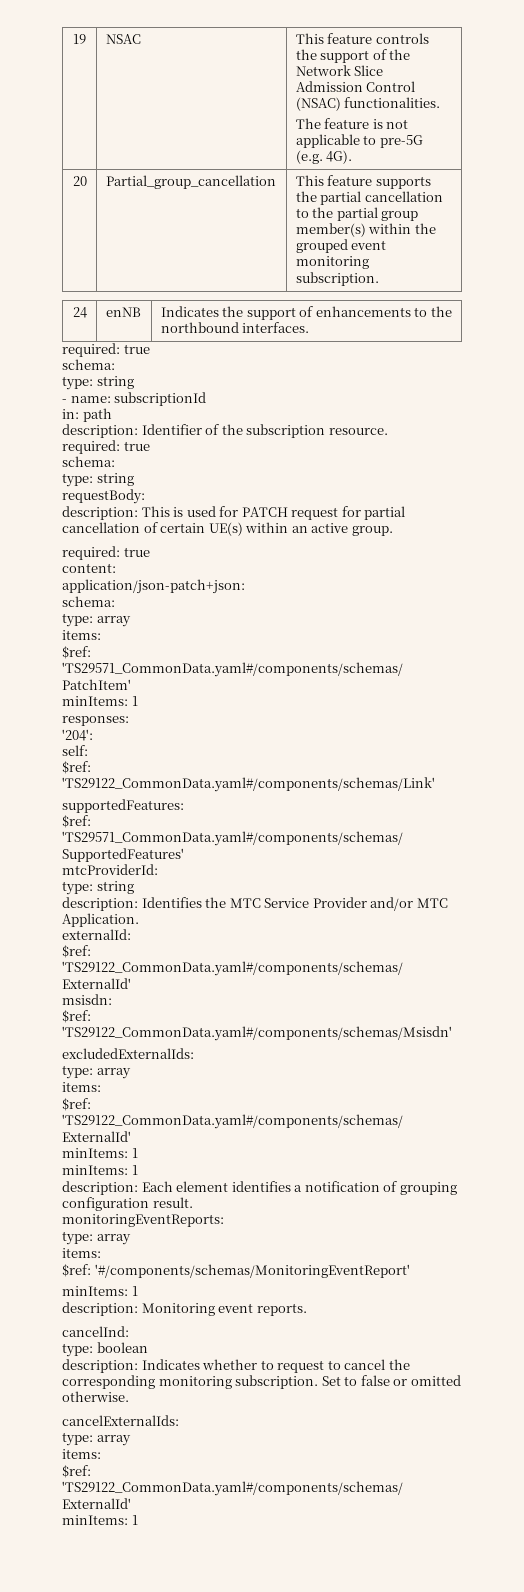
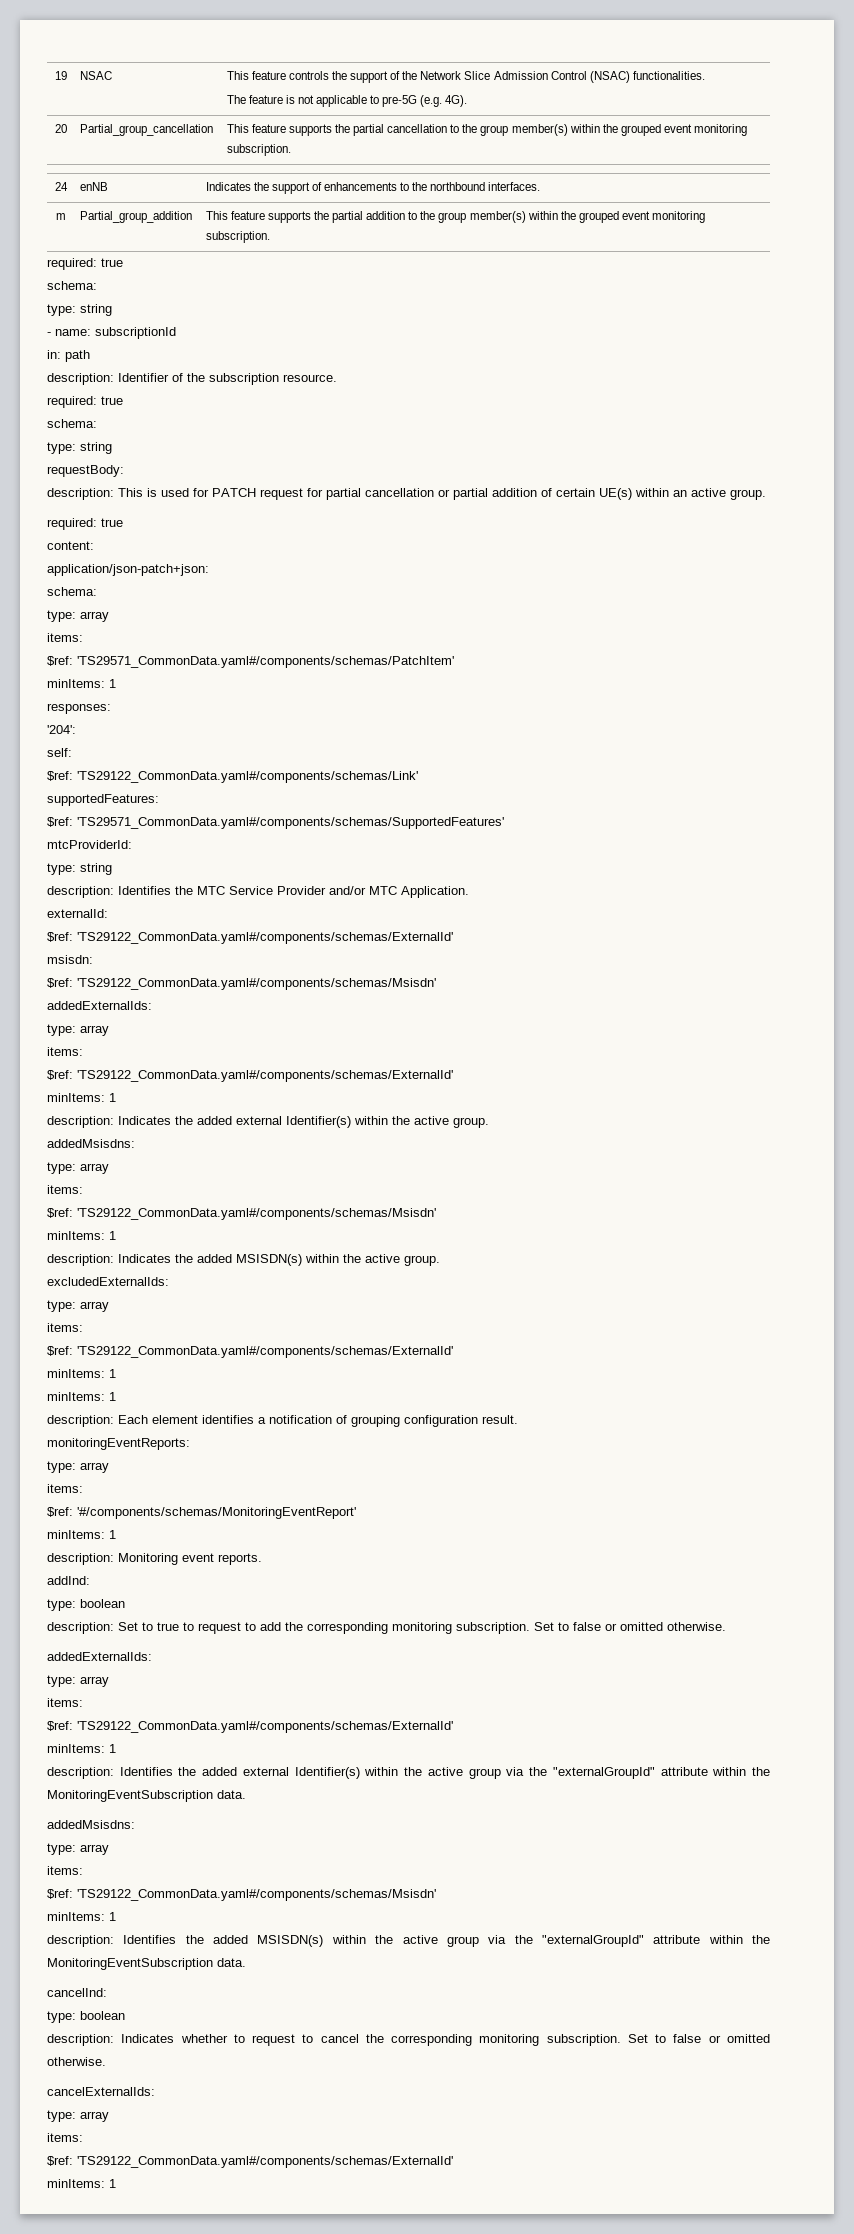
[336,207,378,221] partial -> (478, 128) none
(310, 327) none -> [55,213,66,220] [79,211,192,223] [205,211,706,223] [205,231,270,243] // m | Partial_group_addition | This feature supports the partial addition to the group member(s) within the grouped event monitoring subscription.
(140, 527) none -> [438,488,537,500] or partial addition
(452, 1033) none -> [47,1001,152,1010] [47,1024,109,1036] [47,1047,83,1056] [47,1070,453,1082] [47,1093,116,1102] [47,1116,489,1128] [47,1139,135,1148] [47,1162,109,1174] [47,1185,83,1194] [47,1208,436,1220] [47,1231,116,1240] [47,1254,440,1266] // addedExternalIds: // type: array // items: // $ref: 'TS29122_CommonData.yaml#/components/schemas/ExternalId' // minItems: 1 // description: Indicates the added external Identifier(s) within the active group. // addedMsisdns: // type: array // items: // $ref: 'TS29122_CommonData.yaml#/components/schemas/Msisdn' // minItems: 1 // description: Indicates the added MSISDN(s) within the active group.
(307, 1309) none -> [47,1576,90,1585] [47,1599,125,1611] [47,1622,726,1634] [47,1652,152,1661] [47,1675,109,1687] [47,1698,83,1707] [47,1721,453,1733] [47,1744,116,1753] [47,1767,771,1779] [47,1790,246,1802] [47,1820,135,1829] [47,1843,109,1855] [47,1866,83,1875] [47,1889,436,1901] [47,1912,116,1921] [47,1935,770,1947] [47,1958,246,1970] // addInd: // type: boolean // description: Set to true to request to add the corresponding monitoring subscription. Set to false or omitted otherwise. // addedExternalIds: // type: array // items: // $ref: 'TS29122_CommonData.yaml#/components/schemas/ExternalId' // minItems: 1 // description: Identifies the added external Identifier(s) within the active group via the "externalGroupId" attribute within the MonitoringEventSubscription data. // addedMsisdns: // type: array // items: // $ref: 'TS29122_CommonData.yaml#/components/schemas/Msisdn' // minItems: 1 // description: Identifies the added MSISDN(s) within the active group via the "externalGroupId" attribute within the MonitoringEventSubscription data.

